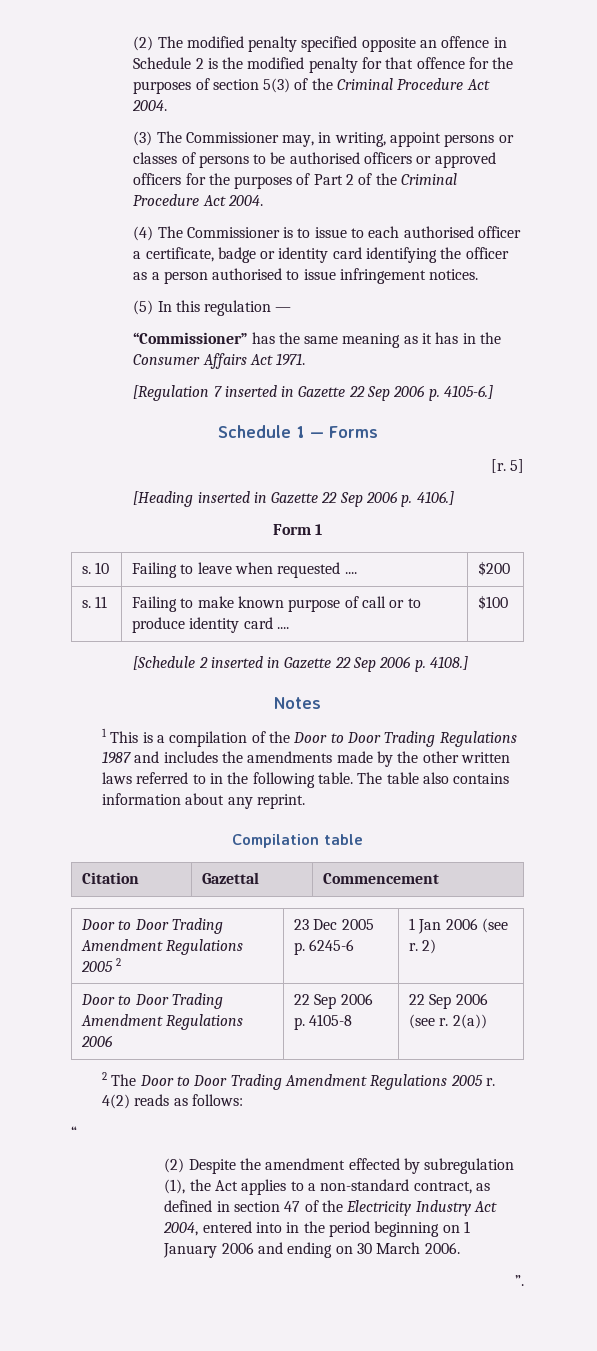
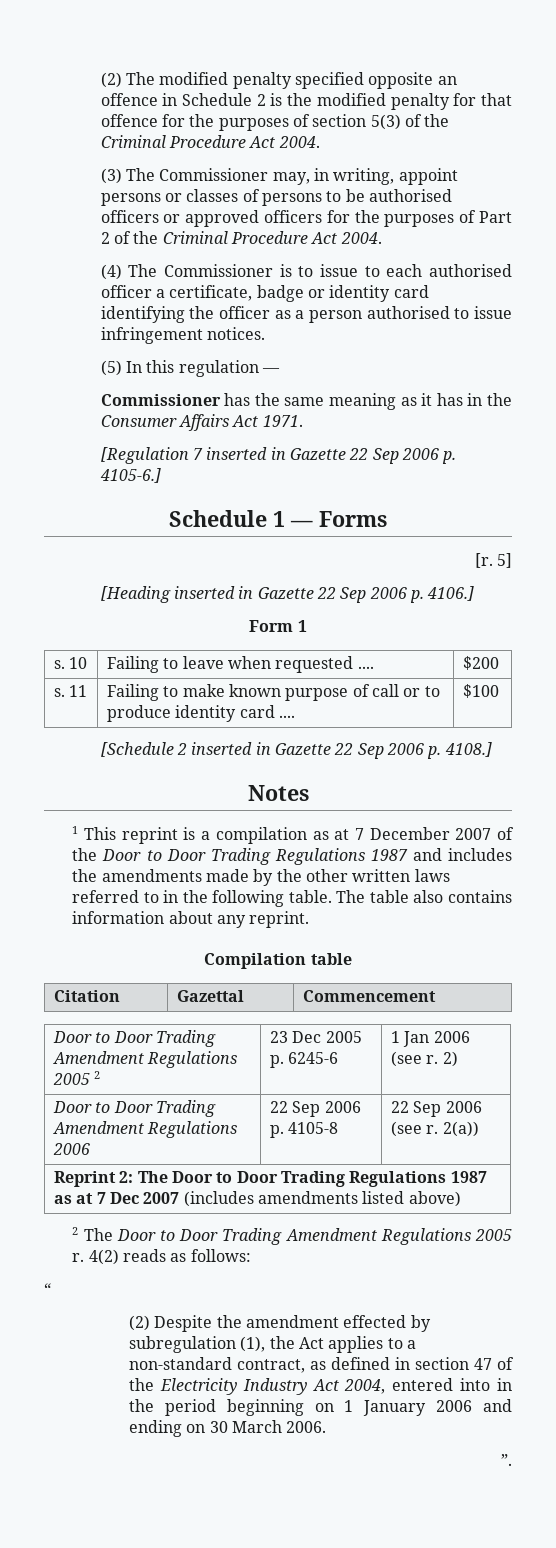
[133,332,248,344] “Commissioner” -> [100,394,221,406] Commissioner
(139, 737) none -> [121,827,178,844] reprint
(248, 739) none -> [312,827,492,840] as at 7 December 2007
(487, 1021) none -> [54,1171,487,1187] [54,1191,461,1207] // Reprint 2: The Door to Door Trading Regulations 1987 as at 7 Dec 2007 (includes amendments listed above)

